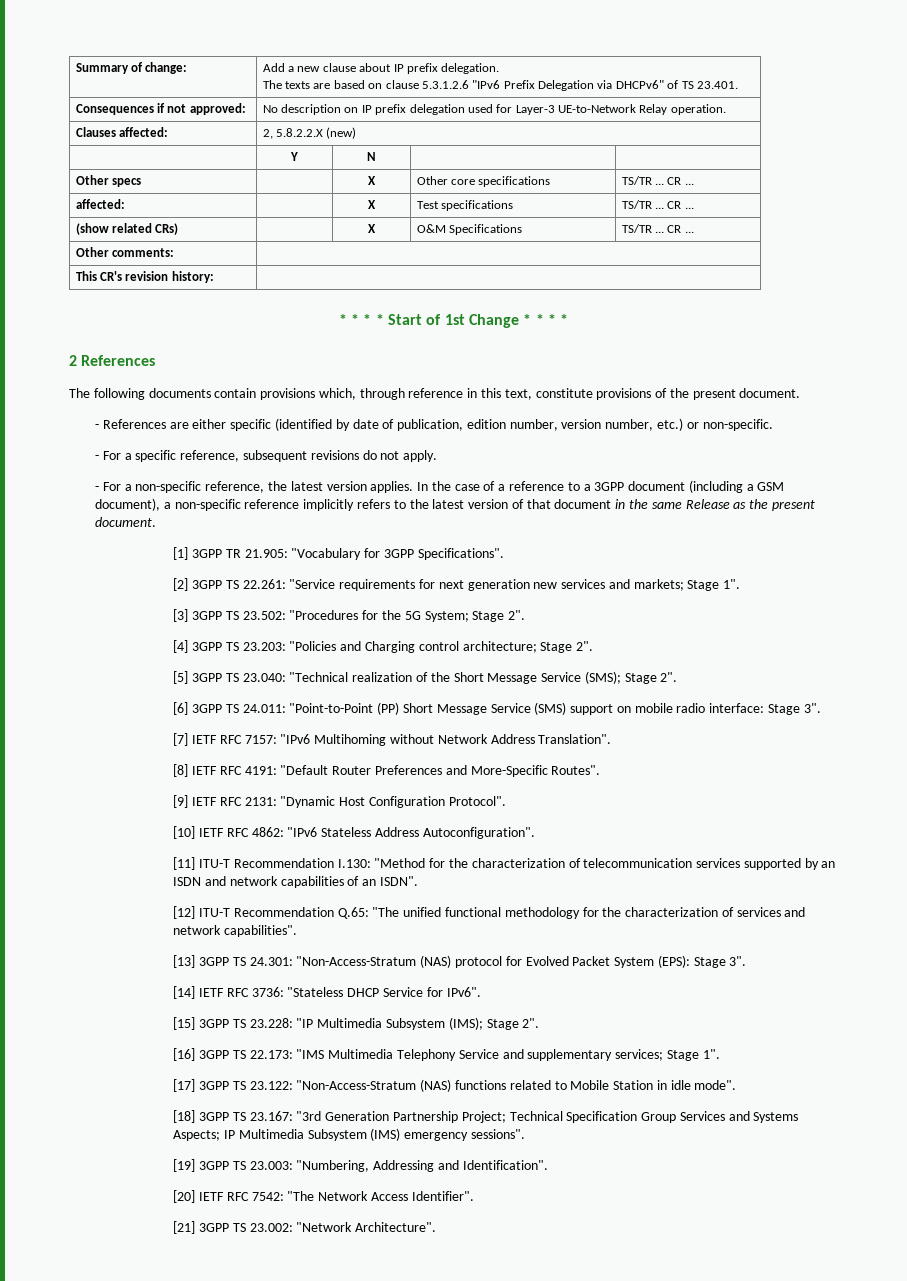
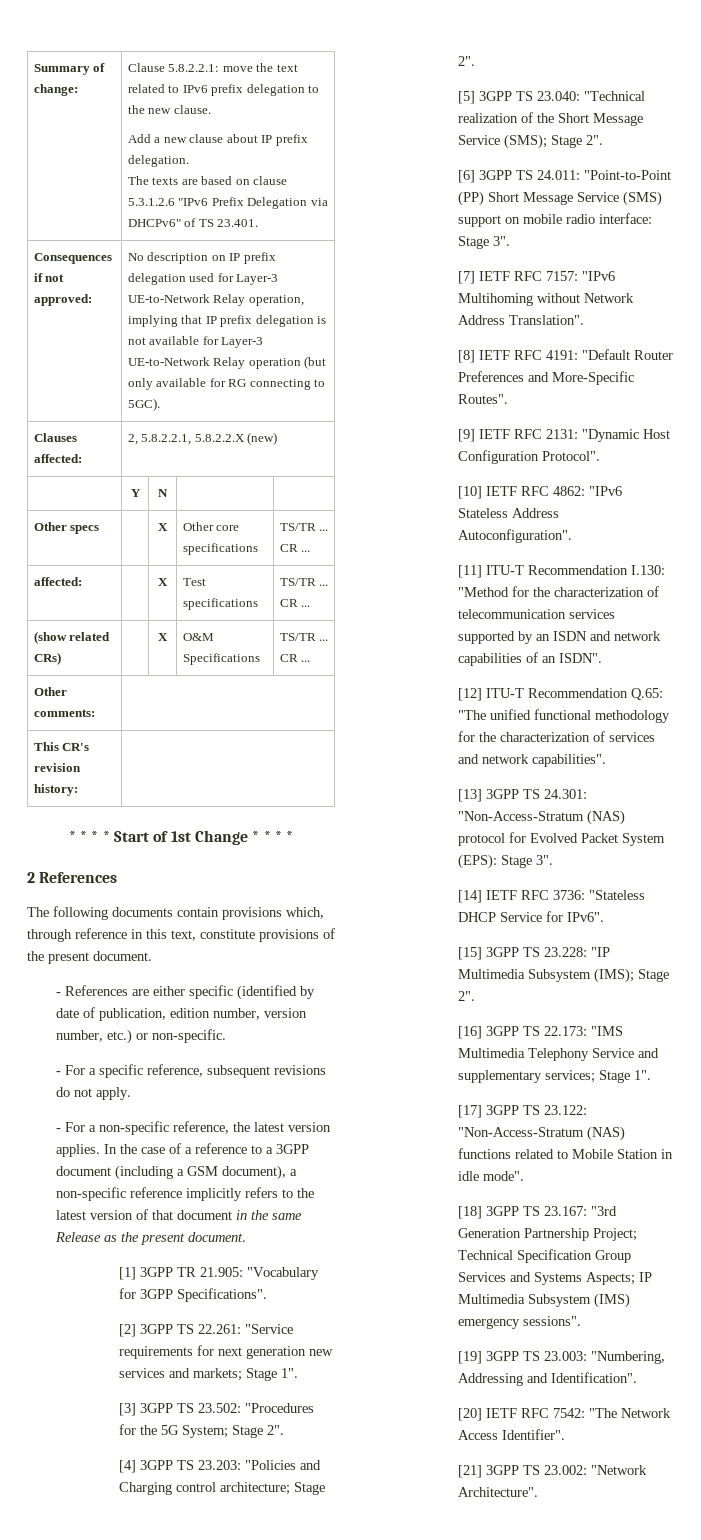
(188, 68) none -> [127,63,298,72] [127,84,320,96] [127,105,211,114] Clause 5.8.2.2.1: move the text related to IPv6 prefix delegation to the new clause. //
[670,104,726,115] operation. -> [248,295,304,306] [127,315,327,327] [127,336,264,348] [127,356,327,369] [127,378,326,390] [127,398,160,411] operation, implying that IP prefix delegation is not available for Layer-3 UE-to-Network Relay operation (but only available for RG connecting to 5GC).
(273, 134) none -> [141,434,192,445] 5.8.2.2.1,

